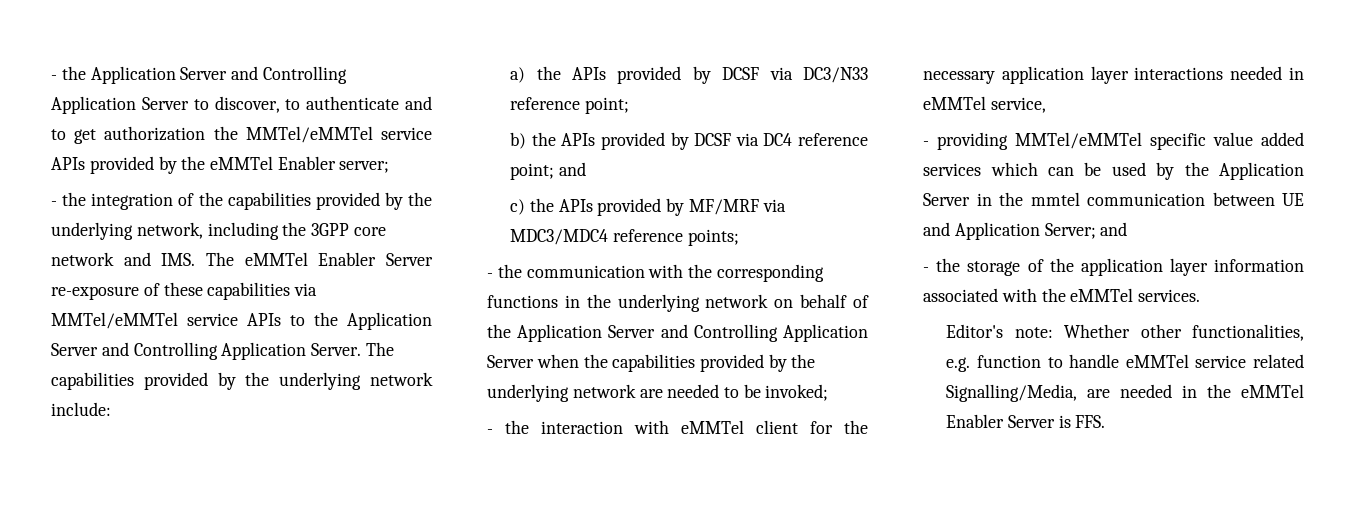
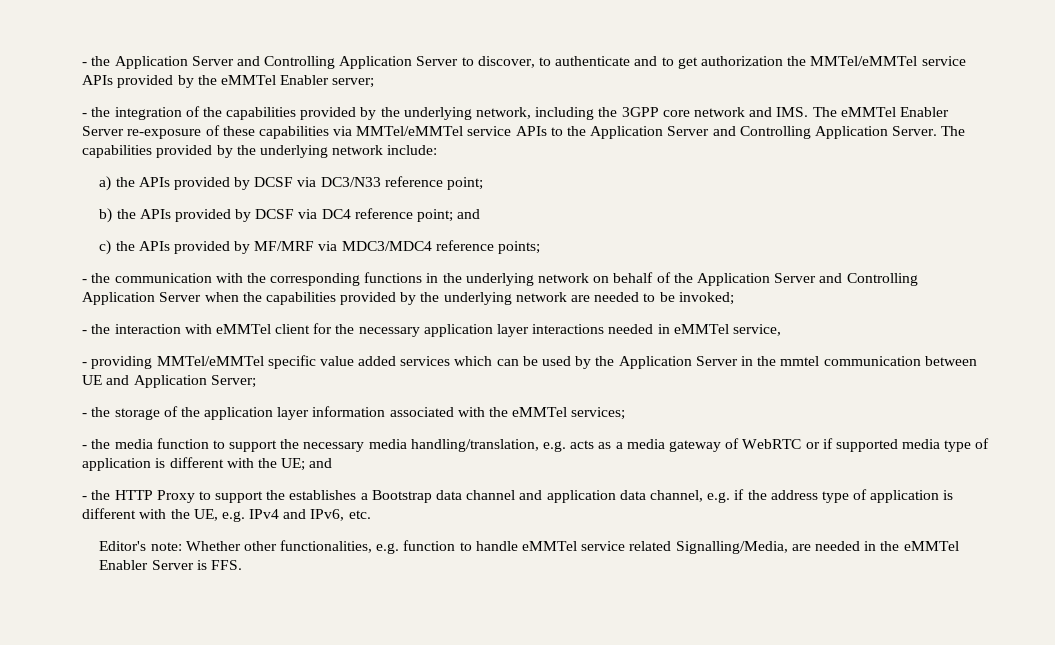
[1100,222,1128,236] and -> (256, 381) none
[1138,289,1201,302] services. -> [571,407,626,420] [82,438,990,452] [82,457,333,471] [82,489,954,503] [82,508,371,522] services; // - the media function to support the necessary media handling/translation, e.g. acts as a media gateway of WebRTC or if supported media type of application is different with the UE; and // - the HTTP Proxy to support the establishes a Bootstrap data channel and application data channel, e.g. if the address type of application is different with the UE, e.g. IPv4 and IPv6, etc.

